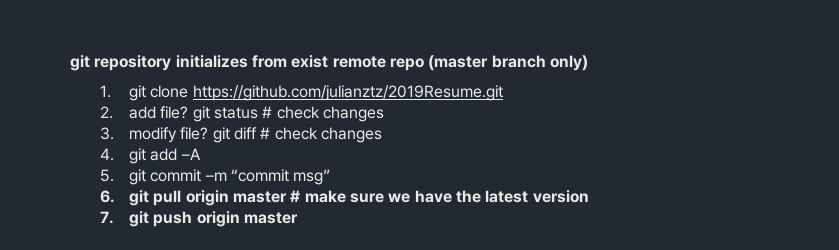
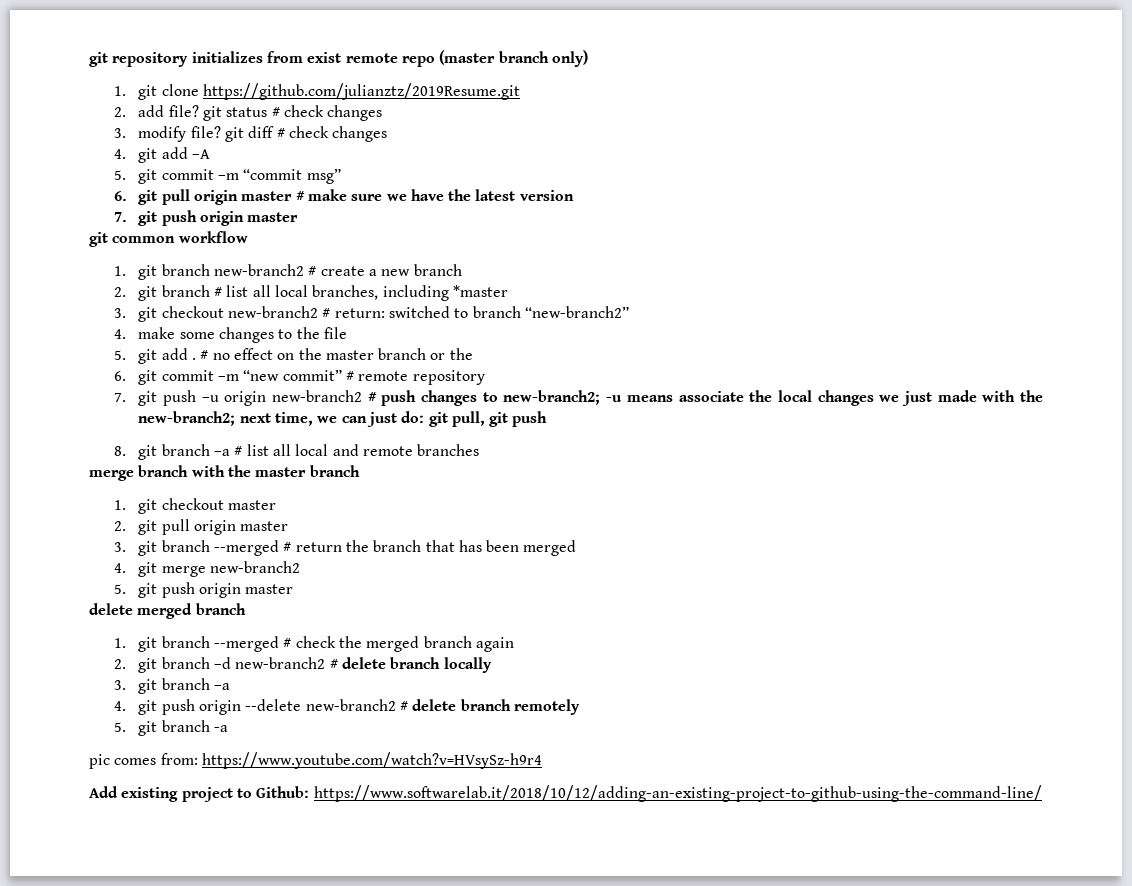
(298, 218) none -> [89,231,248,247] [113,264,462,280] [113,285,508,301] [113,306,629,322] [113,327,347,343] [113,348,473,364] [113,369,485,385] [113,390,1043,406] [138,411,548,427] [113,444,480,460] [89,465,360,481] [113,498,276,514] [113,519,289,535] [113,540,577,556] [113,561,300,577] [113,582,294,598] [89,603,246,619] [113,636,514,652] [113,657,492,673] [113,678,230,694] [113,699,580,715] [113,720,228,736] [89,752,542,769] [89,785,1042,802] // git common workflow // 1. git branch new-branch2 # create a new branch // 2. git branch # list all local branches, including *master // 3. git checkout new-branch2 # return: switched to branch “new-branch2” // 4. make some changes to the file // 5. git add . # no effect on the master branch or the // 6. git commit –m “new commit” # remote repository // 7. git push –u origin new-branch2 # push changes to new-branch2; -u means associate the local changes we just made with the new-branch2; next time, we can just do: git pull, git push // 8. git branch –a # list all local and remote branches // merge branch with the master branch // 1. git checkout master // 2. git pull origin master // 3. git branch --merged # return the branch that has been merged // 4. git merge new-branch2 // 5. git push origin master // delete merged branch // 1. git branch --merged # check the merged branch again // 2. git branch –d new-branch2 # delete branch locally // 3. git branch –a // 4. git push origin --delete new-branch2 # delete branch remotely // 5. git branch -a // pic comes from: https://www.youtube.com/watch?v=HVsySz-h9r4 // Add existing project to Github: https://www.softwarelab.it/2018/10/12/adding-an-existing-project-to-github-using-the-command-line/

